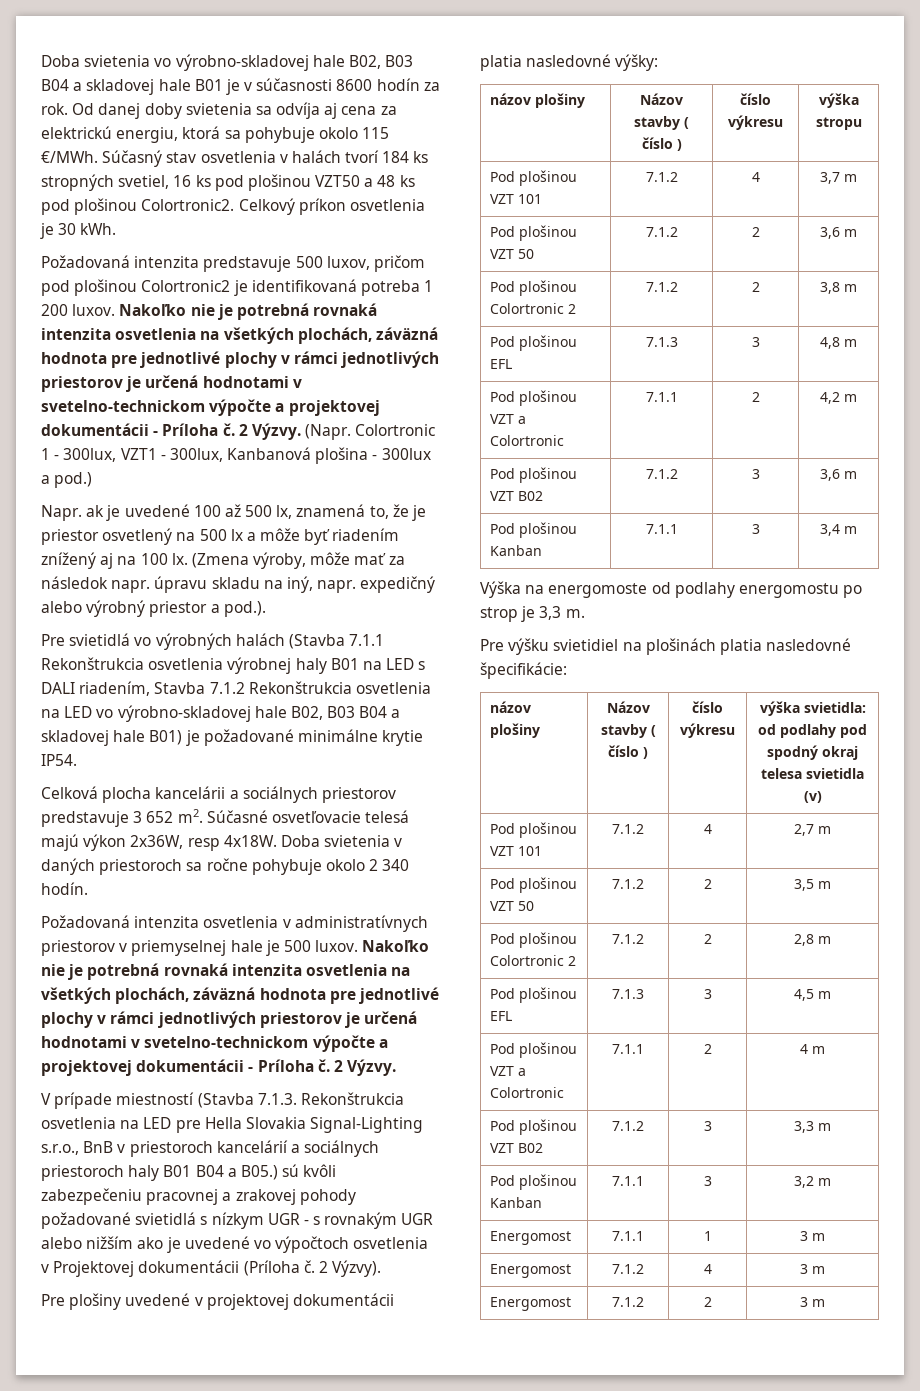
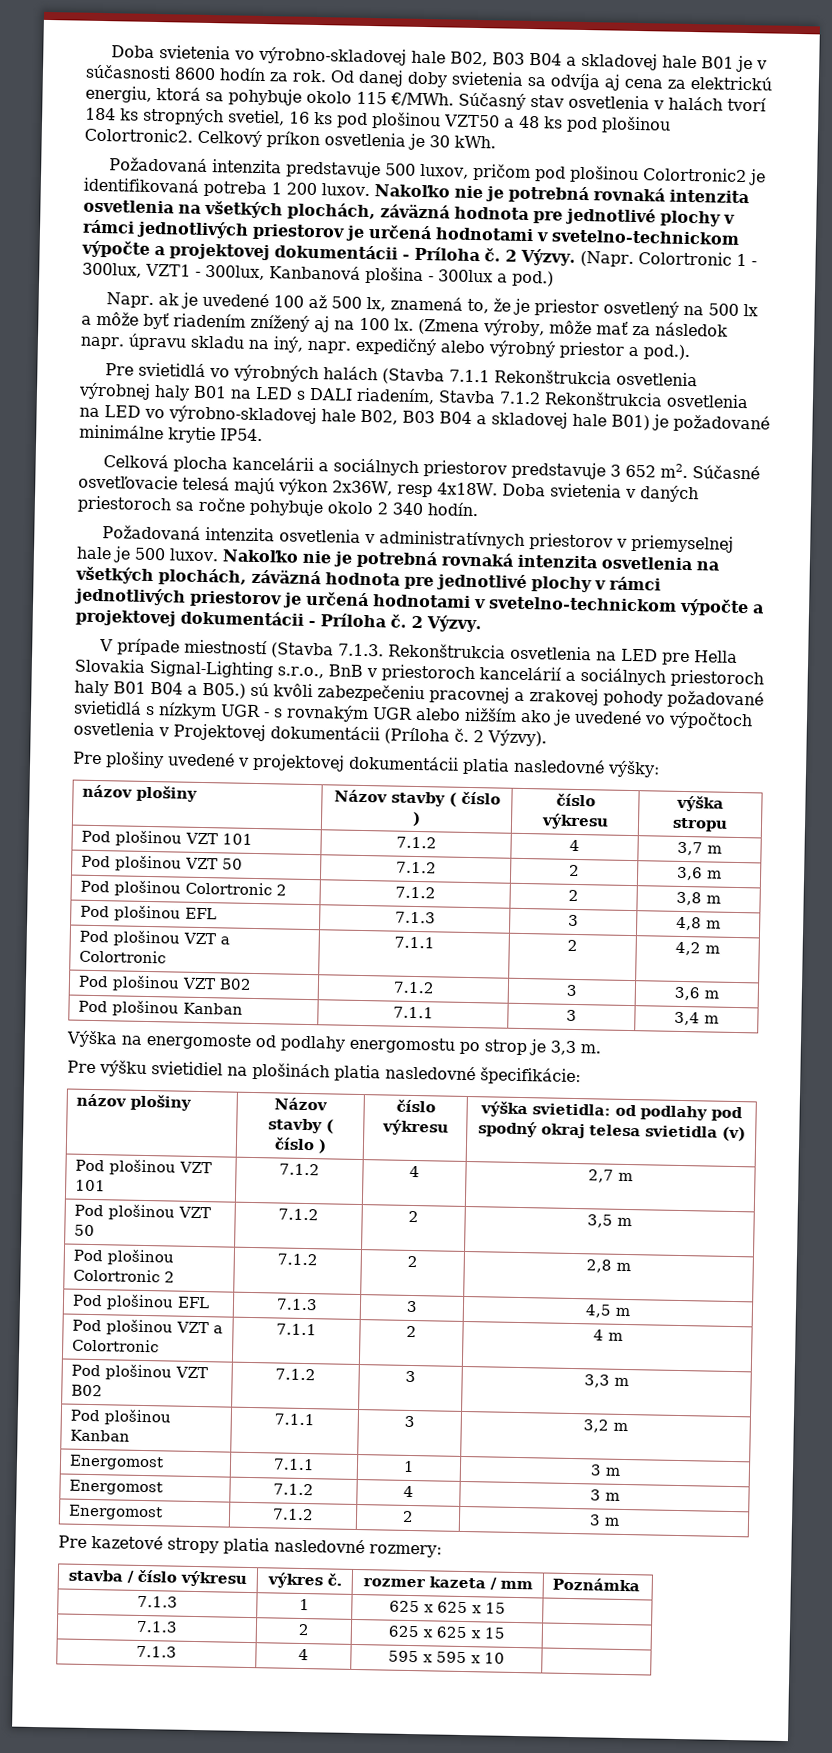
(825, 1303) none -> [58,1535,442,1558] [68,1569,247,1587] [266,1572,342,1589] [362,1576,533,1590] [552,1577,641,1592] [137,1595,178,1608] [299,1598,310,1611] [389,1600,506,1614] [136,1620,178,1633] [298,1623,310,1636] [388,1625,505,1639] [136,1645,177,1658] [298,1648,309,1661] [388,1650,505,1664] // Pre kazetové stropy platia nasledovné rozmery: // stavba / číslo výkresu | výkres č. | rozmer kazeta / mm | Poznámka // 7.1.3 | 1 | 625 x 625 x 15 | // 7.1.3 | 2 | 625 x 625 x 15 | // 7.1.3 | 4 | 595 x 595 x 10 |

